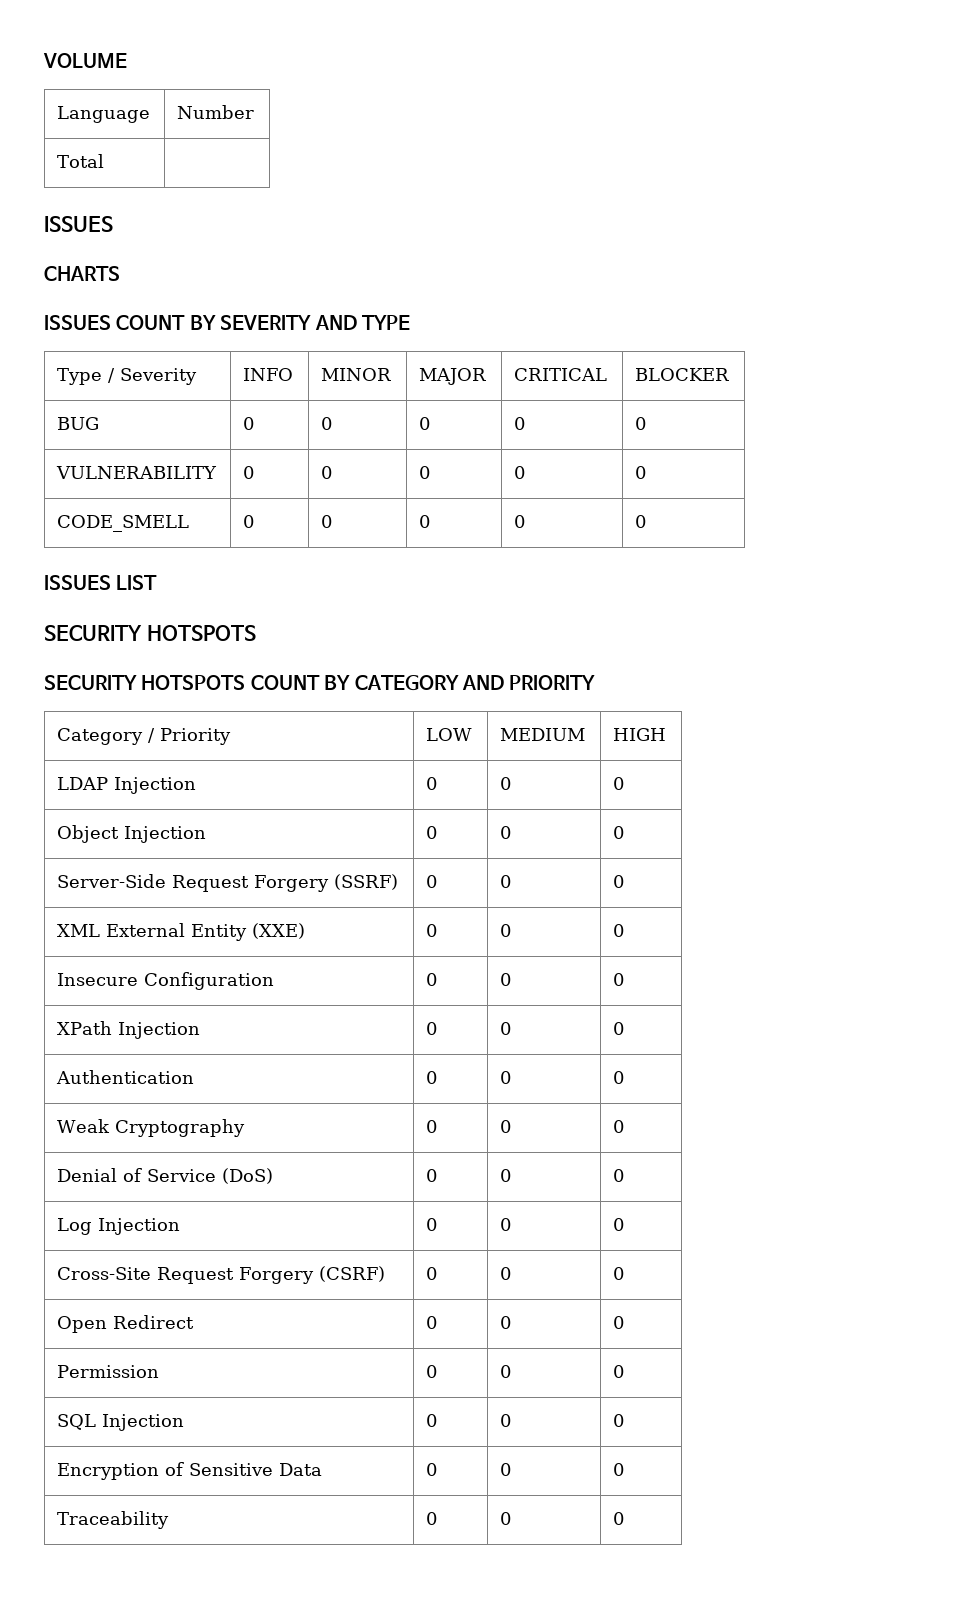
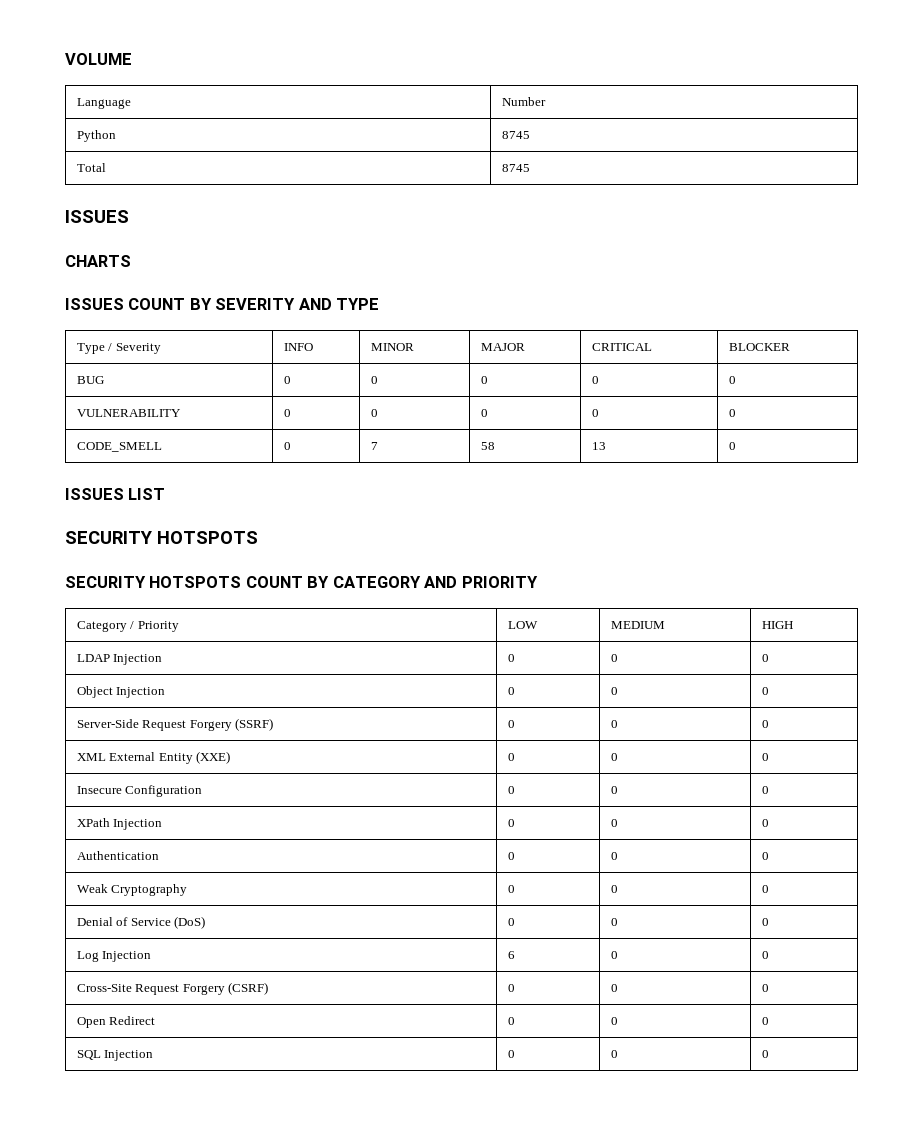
(255, 112) none -> [76,130,116,142] [501,131,530,139] // Python | 8745
(105, 161) none -> [501,164,530,172] 8745
[321,515,333,528] [419,515,431,528] [514,515,526,528] 0 | 0 | 0 -> [370,442,378,450] [480,442,495,450] [591,442,606,450] 7 | 58 | 13
[426,1218,438,1231] 0 -> [507,951,515,959] 6
[57,1365,160,1378] [426,1365,438,1378] [500,1365,512,1378] [613,1365,625,1378] // Permission | 0 | 0 | 0 -> (769, 1021) none
[57,1462,323,1480] [426,1463,438,1476] [500,1463,512,1476] [613,1463,625,1476] [57,1511,170,1529] [426,1512,438,1525] [500,1512,512,1525] [613,1512,625,1525] // Encryption of Sensitive Data | 0 | 0 | 0 // Traceability | 0 | 0 | 0 -> (769, 1054) none

